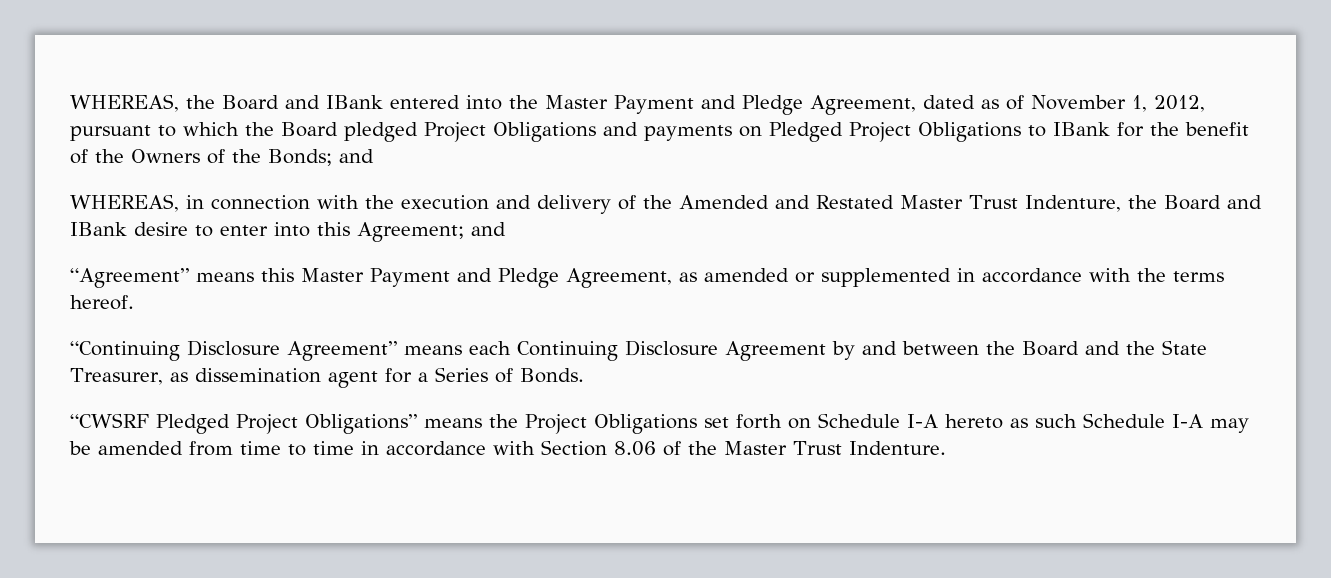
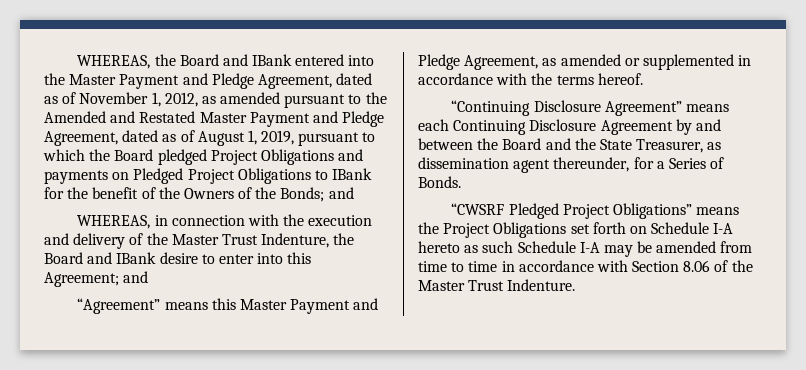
(1205, 103) none -> [201,92,387,108] [44,111,385,127] [44,130,295,146] as amended pursuant to the Amended and Restated Master Payment and Pledge Agreement, dated as of August 1, 2019,
[679,195,894,209] Amended and Restated -> (168, 239) none
(378, 379) none -> [553,157,630,172] thereunder,

